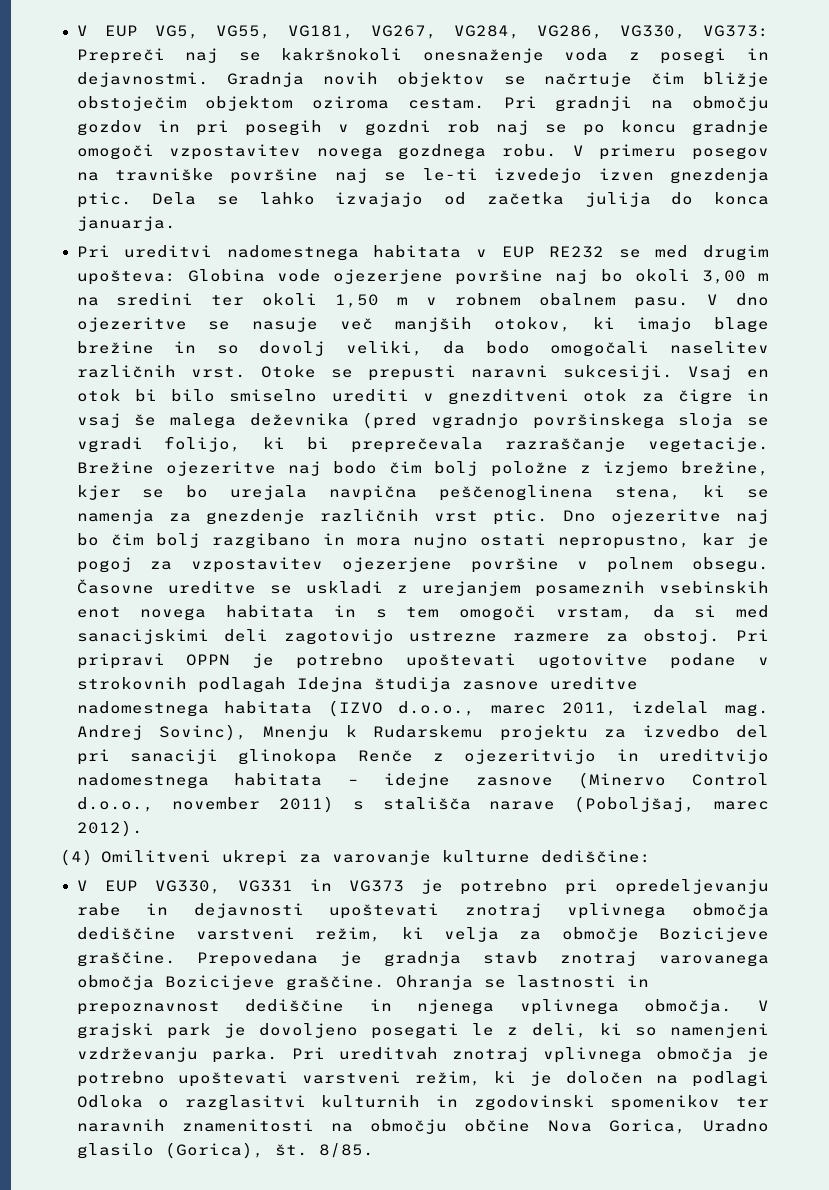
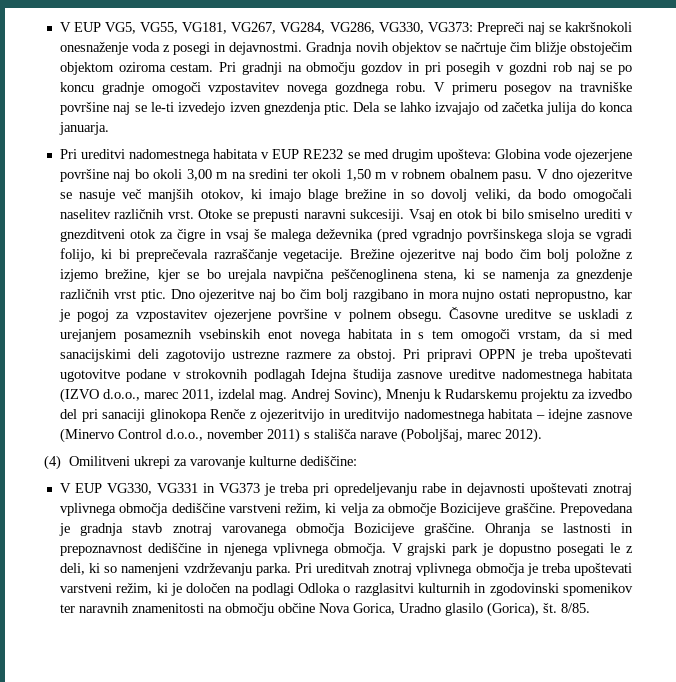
[296,653,385,669] potrebno -> [538,349,568,359] treba
[459,879,548,895] potrebno -> [279,483,309,493] treba
[258,1023,358,1038] dovoljeno -> [499,543,552,556] dopustno
[76,1071,165,1087] potrebno -> [541,563,571,573] treba

